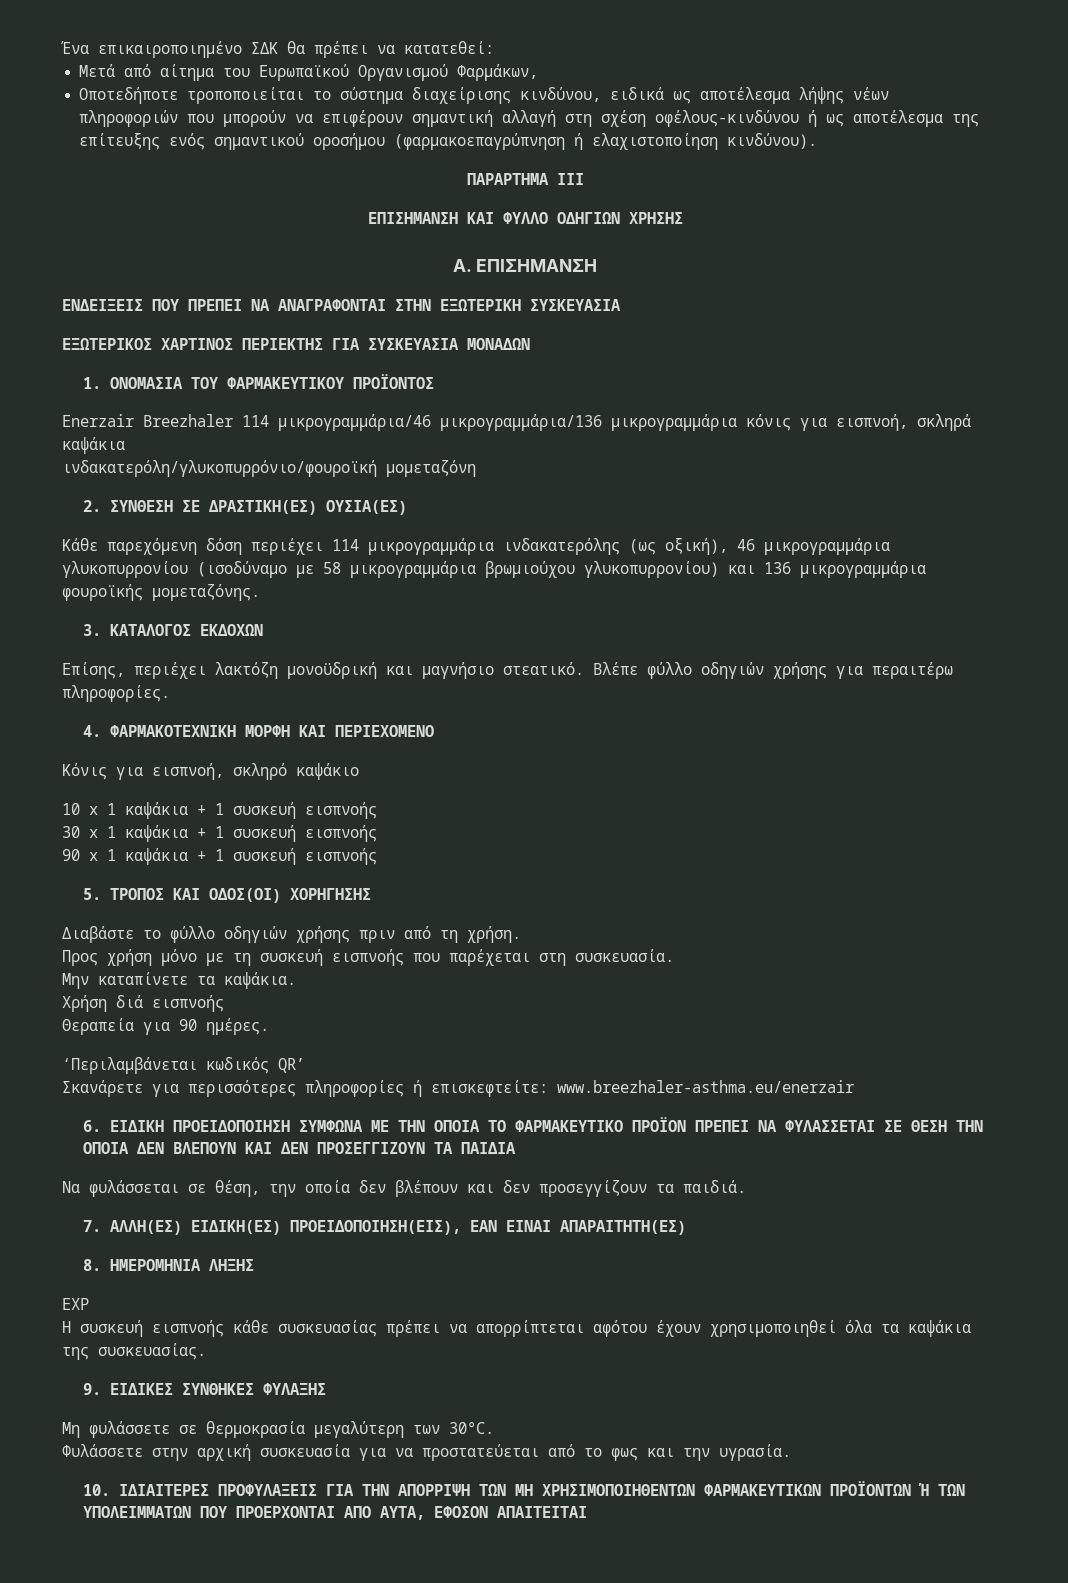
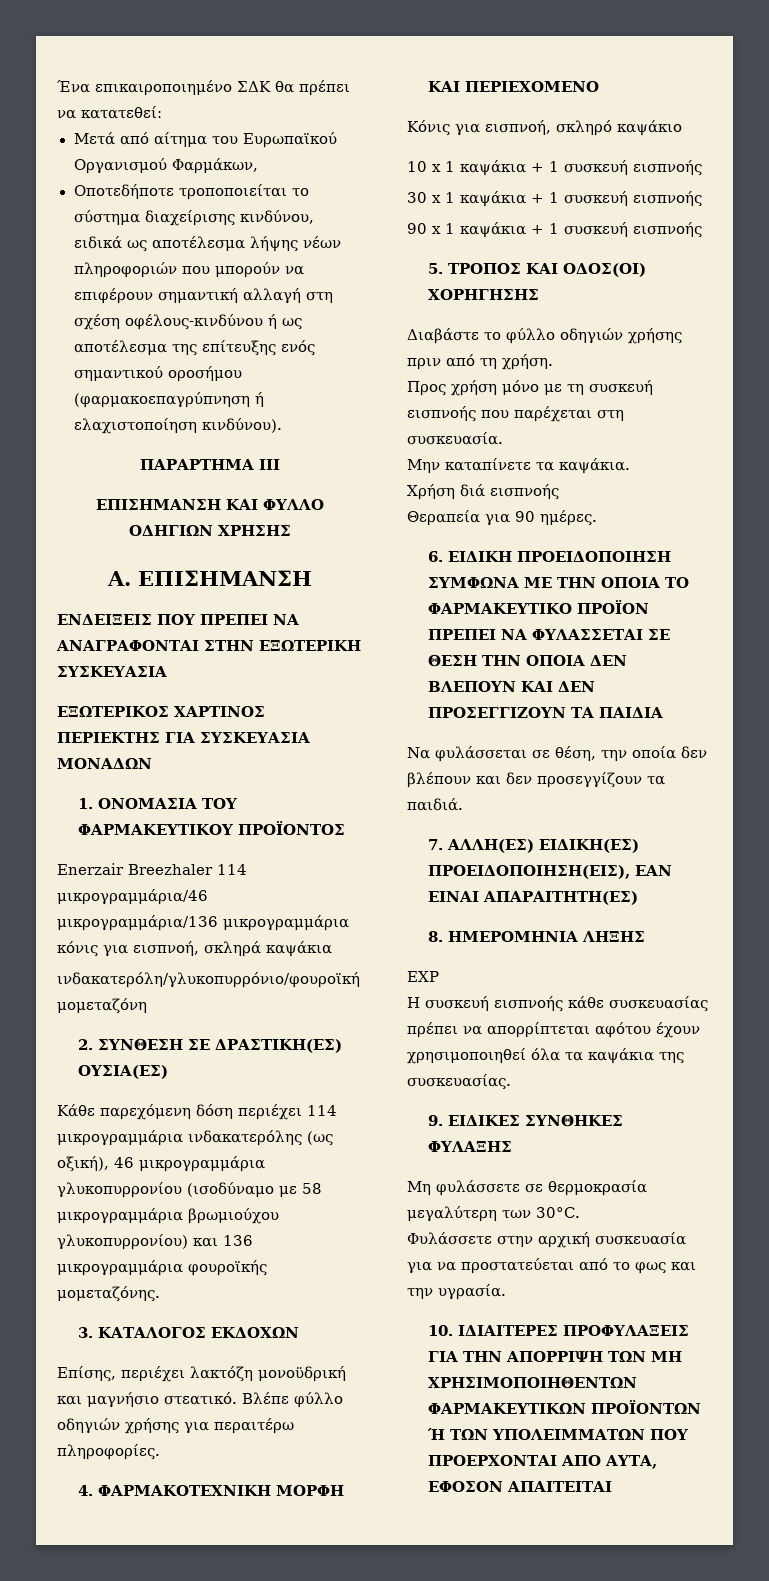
[62,1057,305,1074] [62,1080,854,1097] // ‘Περιλαμβάνεται κωδικός QR’ // Σκανάρετε για περισσότερες πληροφορίες ή επισκεφτείτε: www.breezhaler-asthma.eu/enerzair -> (597, 518) none

